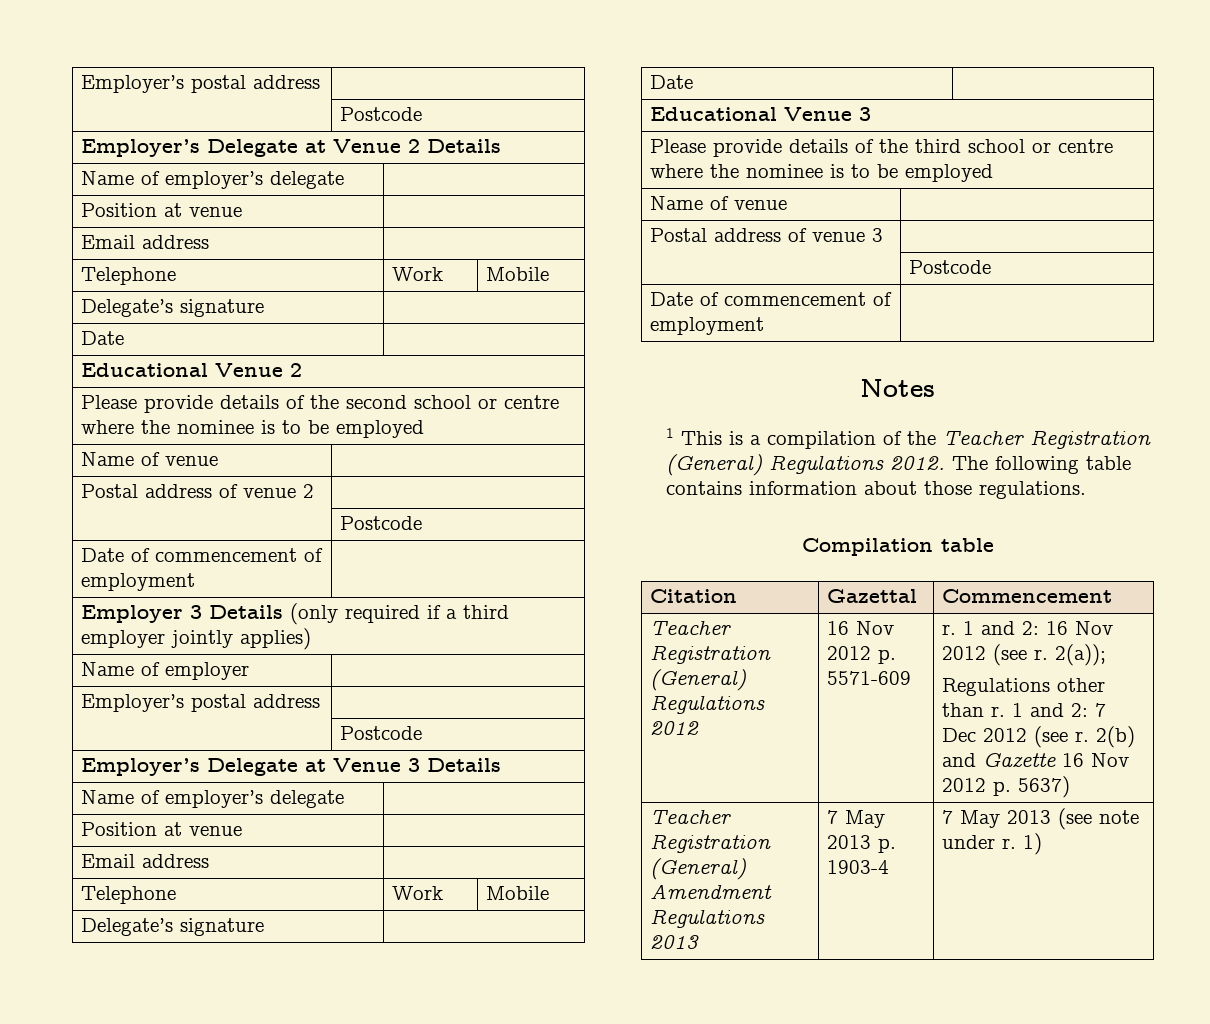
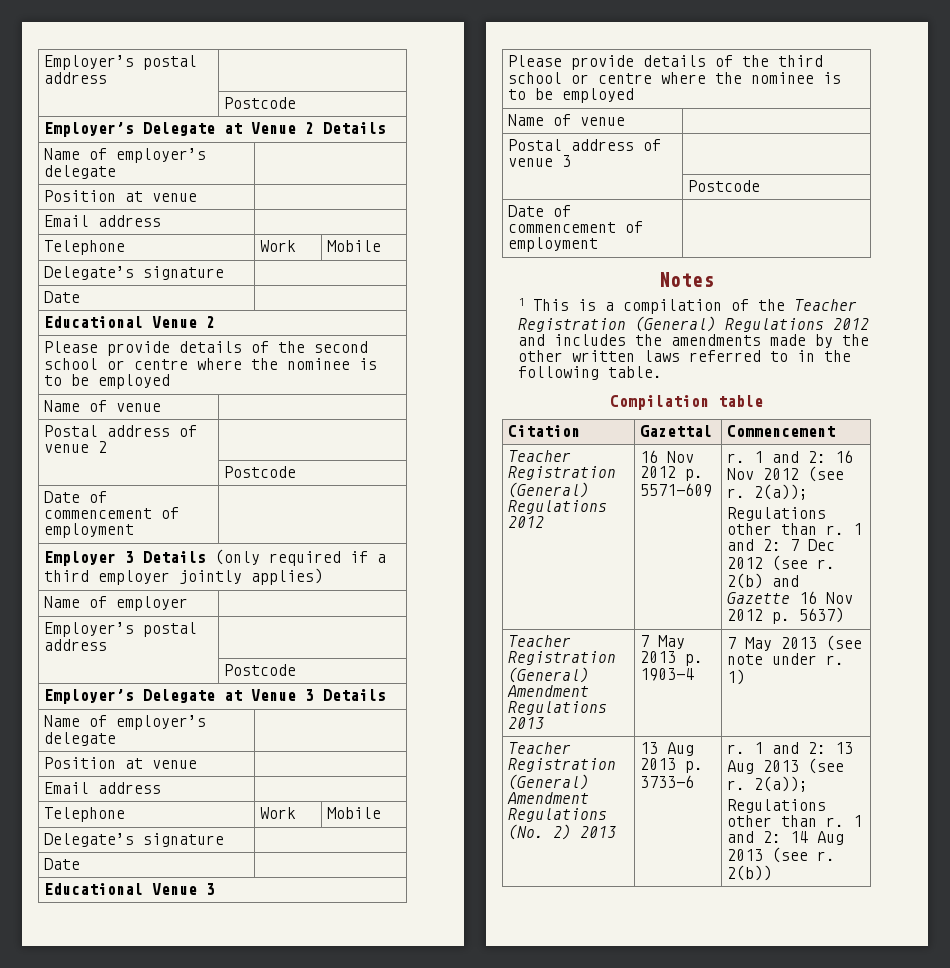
[889,456,1131,474] [665,481,1086,499] 2012. The following table contains information about those regulations. -> [832,318,869,330] [517,334,869,348] [517,350,851,362] [517,366,662,380] 2012 and includes the amendments made by the other written laws referred to in the following table.
(1042, 844) none -> [507,742,571,754] [507,758,616,772] [507,774,589,790] [506,792,589,804] [507,808,607,822] [507,824,616,840] [639,742,694,756] [639,758,703,773] [639,775,694,788] [726,742,853,754] [726,758,844,774] [726,776,808,792] [726,799,826,813] [726,815,862,827] [726,831,844,845] [726,847,835,863] [726,865,772,881] // Teacher Registration (General) Amendment Regulations (No. 2) 2013 | 13 Aug 2013 p. 3733-6 | r. 1 and 2: 13 Aug 2013 (see r. 2(a)); // Regulations other than r. 1 and 2: 14 Aug 2013 (see r. 2(b))

